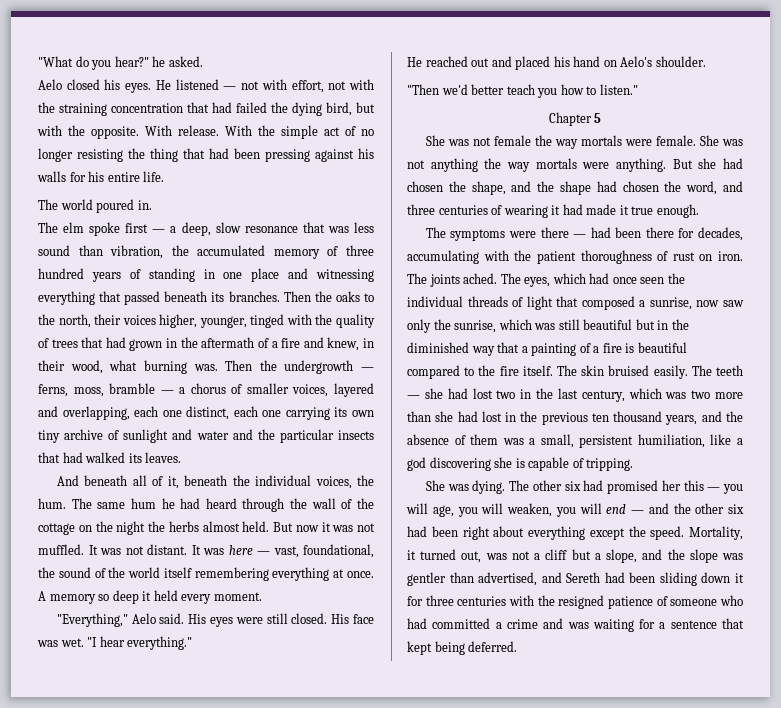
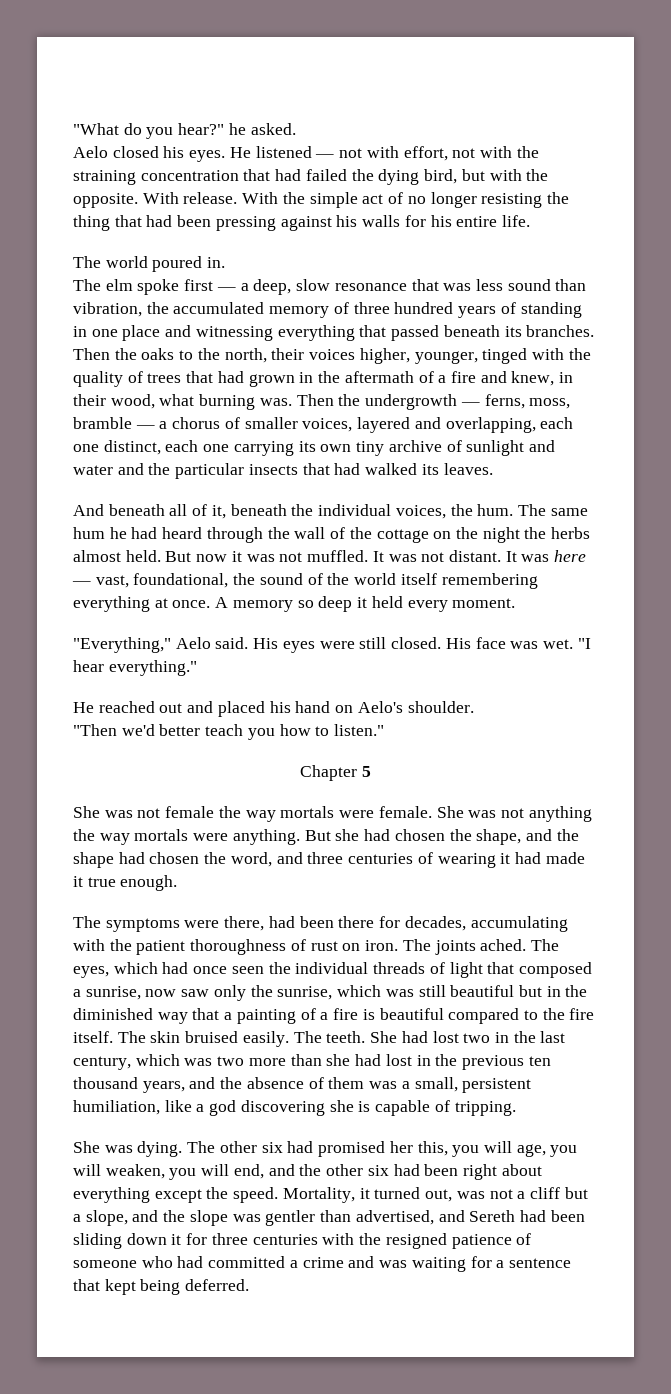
[540,227,587,238] there — -> [224,916,265,931] there,
[716,365,743,376] [407,388,443,399] teeth — she -> [326,1031,398,1043] teeth. She
[683,480,721,491] this — -> [417,1141,448,1156] this,
[606,504,644,514] end — -> [233,1164,264,1179] end,

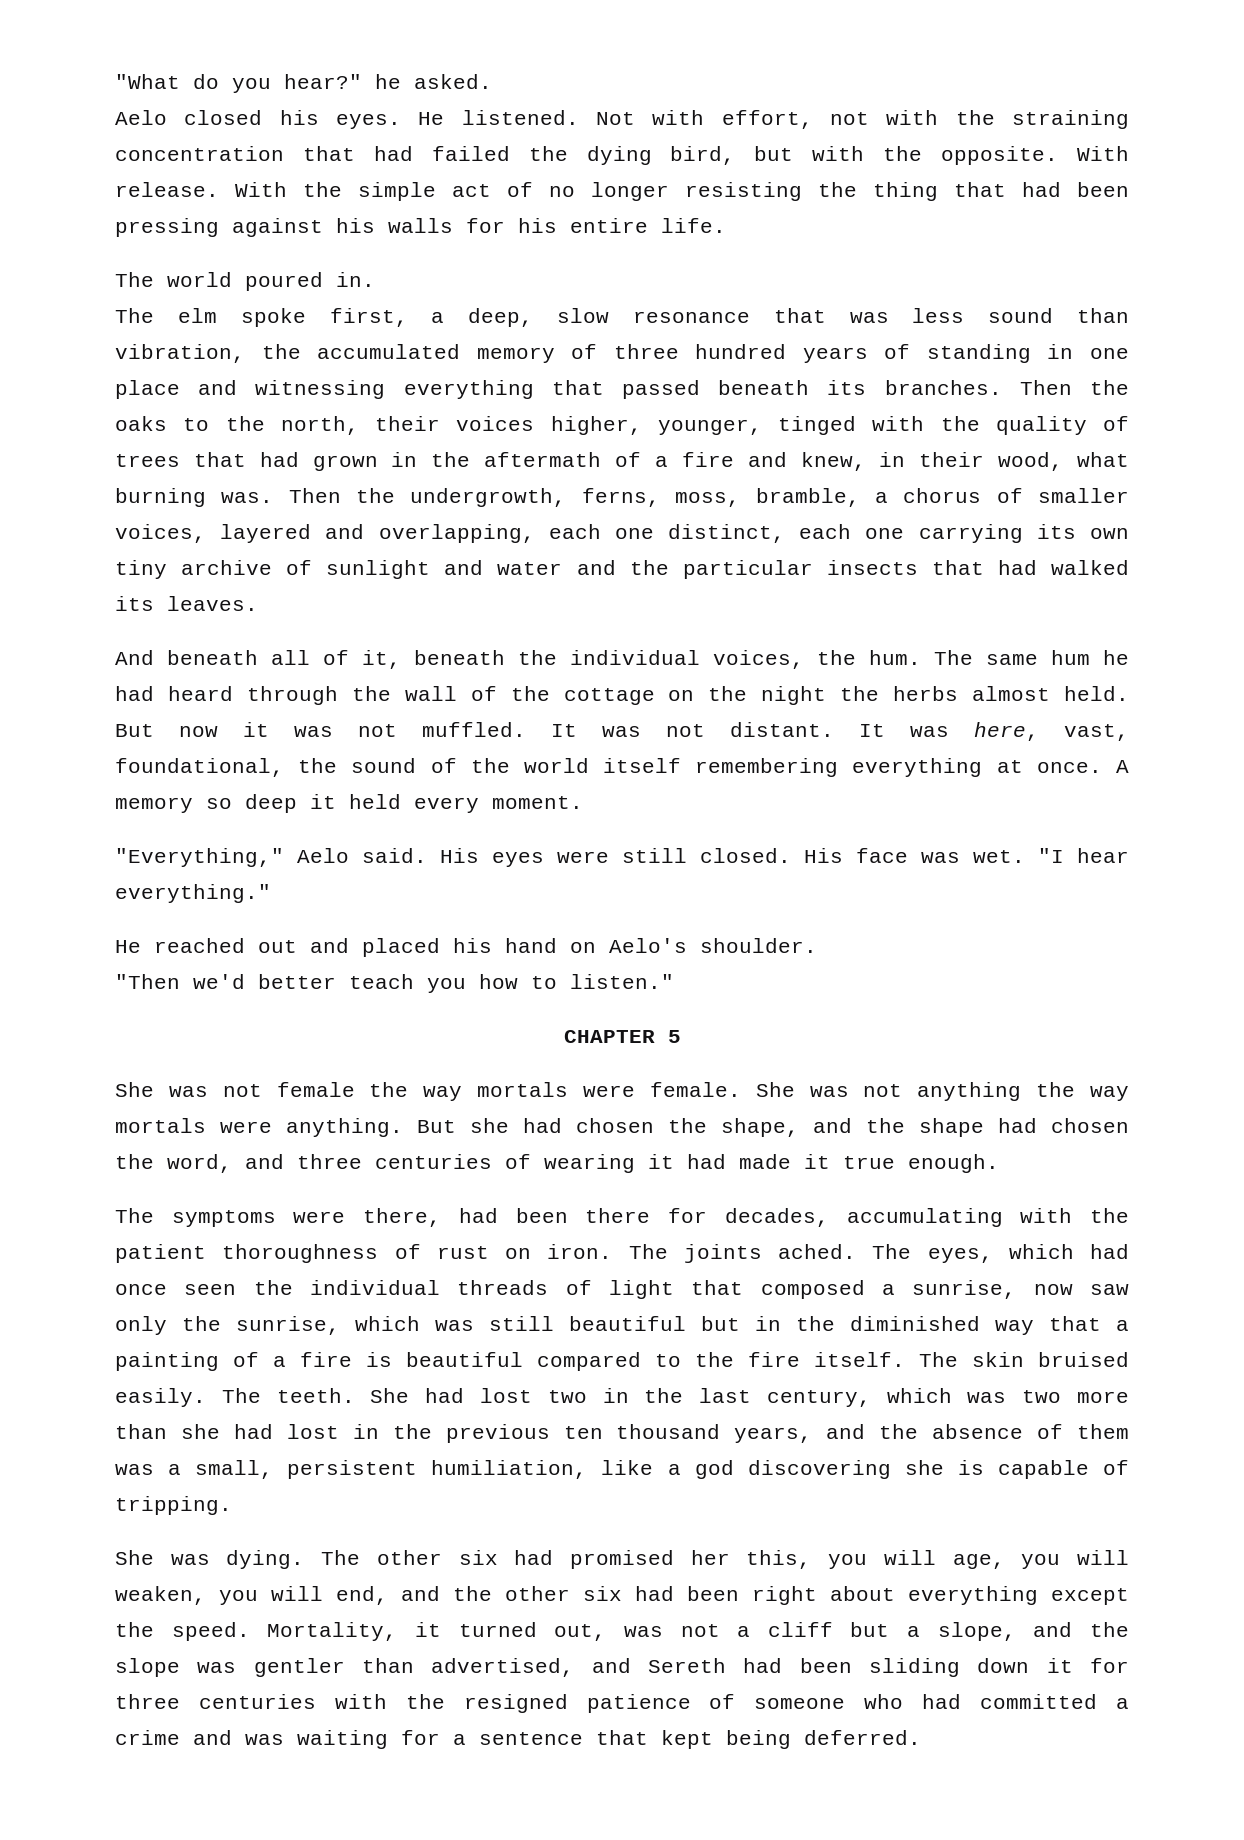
[255,146,363,158] listened — not -> [461,110,635,125] listened. Not
[184,279,236,291] first — -> [329,308,408,327] first,
[365,394,571,410] [73,417,155,429] undergrowth — ferns, moss, bramble — -> [410,488,860,507] undergrowth, ferns, moss, bramble,
[554,550,587,562] [72,581,91,585] here — -> [974,722,1039,741] here,
[300,765,358,781] Chapter -> [563,1030,655,1043] CHAPTER

